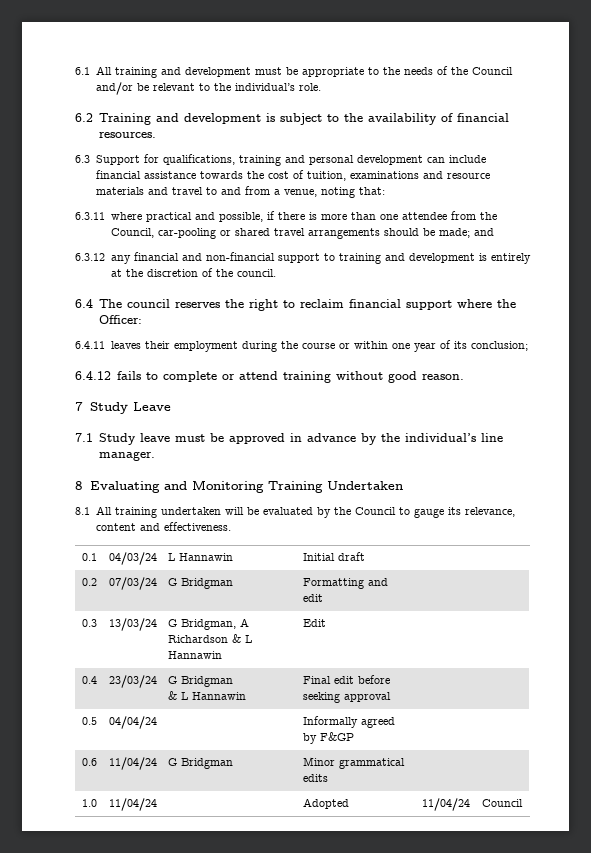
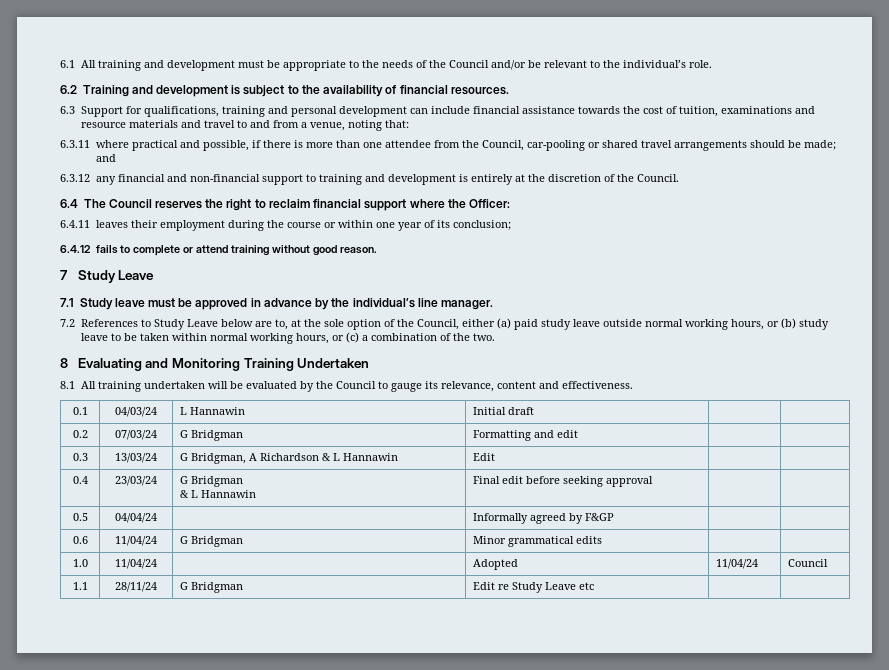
[236,269,276,277] council. -> [636,174,679,182] Council.
[126,299,170,308] council -> [108,199,152,208] Council
(155, 456) none -> [60,318,829,330] [80,332,495,344] // 7.2 References to Study Leave below are to, at the sole option of the Council, either (a) paid study leave outside normal working hours, or (b) study leave to be taken within normal working hours, or (c) a combination of the two.
(523, 803) none -> [72,582,88,590] [115,582,157,592] [180,582,244,593] [473,582,595,593] // 1.1 | 28/11/24 | G Bridgman | Edit re Study Leave etc | |

